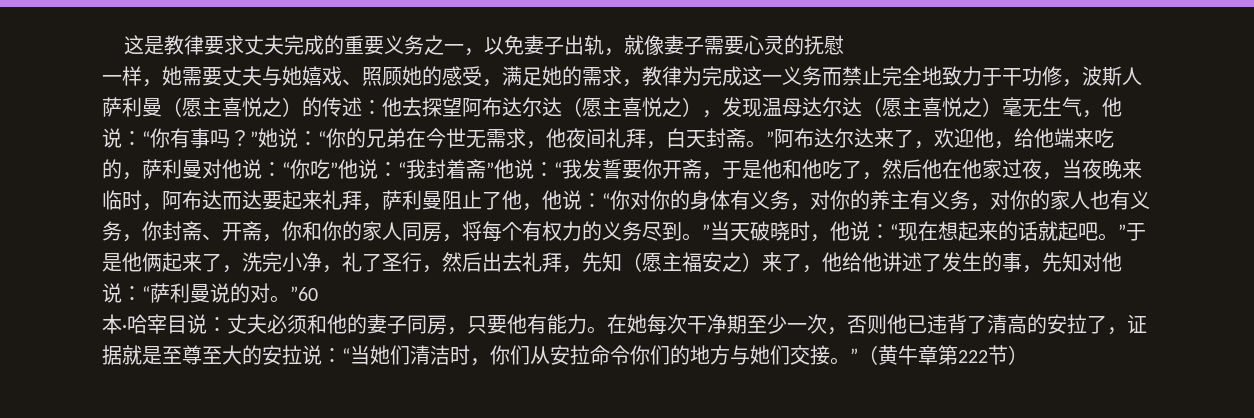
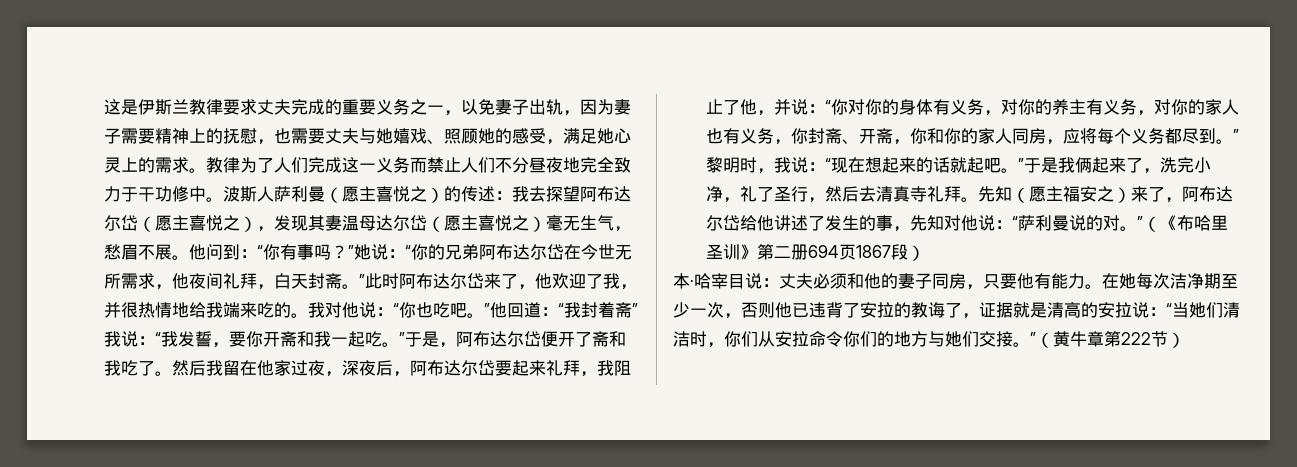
(165, 45) none -> [137,99,189,115] 伊斯兰
[624,35,665,55] 就像 -> [579,99,614,115] 因为
[744,35,785,55] 心灵 -> [154,128,206,144] 精神上
[102,66,182,87] // 一样，她 -> [256,128,291,145] ，也
[562,66,702,87] 的需求，教律为 -> [613,128,631,144] [103,157,308,173] 心灵上的需求。教律为了人们
[882,66,942,86] 完全地 -> [460,157,614,173] 人们不分昼夜地完全
[1062,79,1082,87] ， -> [188,186,223,202] 中。
[382,97,402,117] 他 -> [511,186,529,202] 我
[542,97,562,117] 达 -> [120,215,138,231] 岱
(762, 107) none -> [307,215,342,231] 其妻
[842,97,862,117] 达 -> [409,215,427,231] 岱
[1102,97,1122,117] [102,128,122,148] 他说 -> [103,244,240,260] 愁眉不展。他问到
(406, 138) none -> [478,244,564,260] 阿布达尔岱
(486, 139) none -> [103,273,121,289] 所
[774,128,1114,149] [102,159,378,180] 阿布达尔达来了，欢迎他，给他端来吃的，萨利曼对他说：“你吃”他说 -> [364,273,637,290] [103,302,541,318] 此时阿布达尔岱来了，他欢迎了我，并很热情地给我端来吃的。我对他说：“你也吃吧。”他回道
[494,159,514,179] 他 -> [103,331,121,347] 我
(622, 169) none -> [211,342,229,348] ，
[702,159,1142,180] [102,190,262,211] ，于是他和他吃了，然后他在他家过夜，当夜晚来临时，阿布达而达 -> [296,331,626,348] [103,360,495,377] 和我一起吃。”于是，阿布达尔岱便开了斋和我吃了。然后我留在他家过夜，深夜后，阿布达尔岱
[382,190,442,210] 萨利曼 -> [596,360,614,376] 我
[542,190,562,210] 他 -> [773,99,791,115] 并
[462,221,850,242] 将每个有权力的义务尽到。”当天破晓时，他 -> [1062,128,1239,144] [705,157,791,174] 应将每个义务都尽到。”黎明时，我
[122,252,142,272] 他 -> [1057,157,1075,173] 我
[482,252,582,273] 出去礼拜， -> [858,186,978,202] 去清真寺礼拜。
[822,252,842,272] 他 -> [1181,186,1233,202] [705,215,740,231] 阿布达尔岱
[290,286,318,301] ”60 -> [1136,215,1228,232] [705,244,925,261] ”（《布哈里圣训》第二册694页1867段）
[687,316,707,334] 干 -> [1170,273,1187,289] 洁
[987,314,1087,334] 清高的安拉 -> [860,302,945,318] 安拉的教诲
[162,345,242,365] 至尊至大 -> [1047,302,1081,318] 清高

